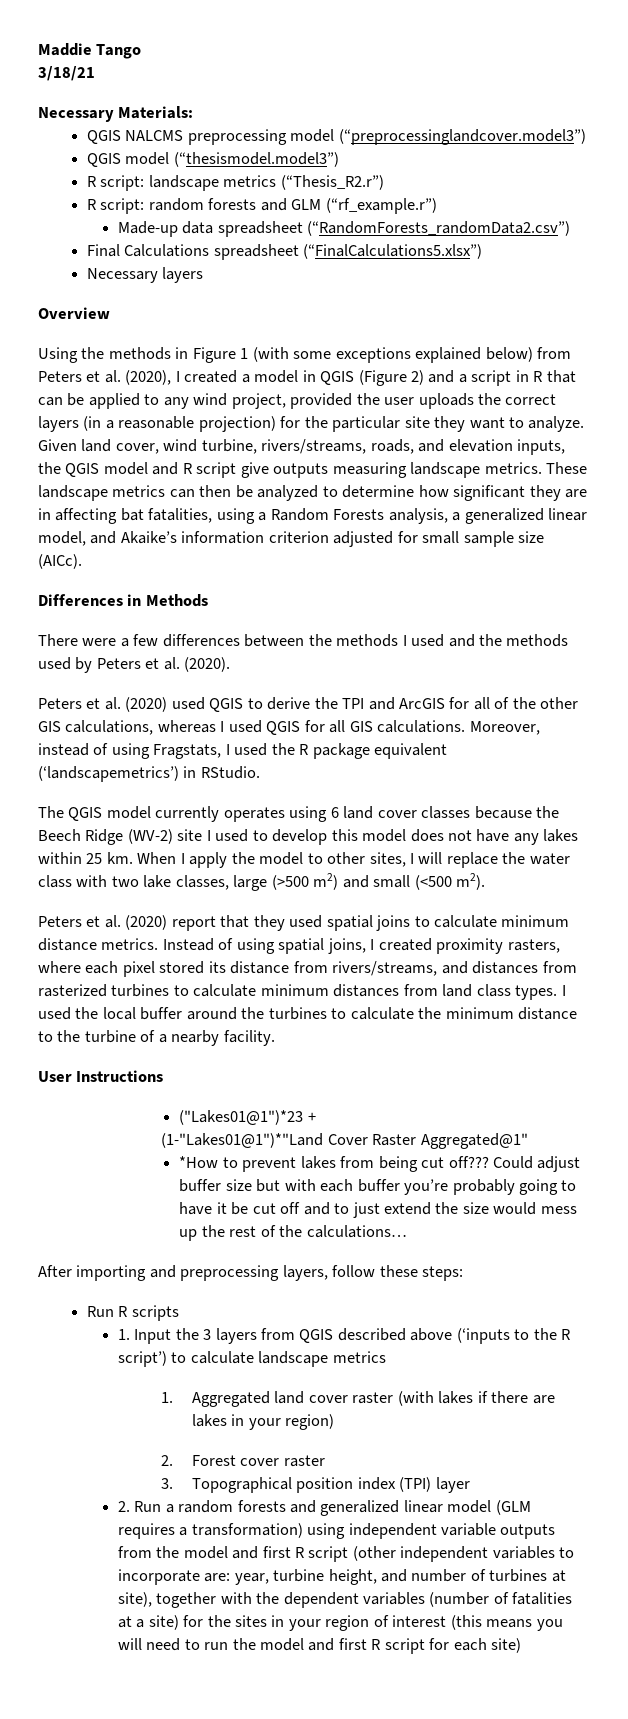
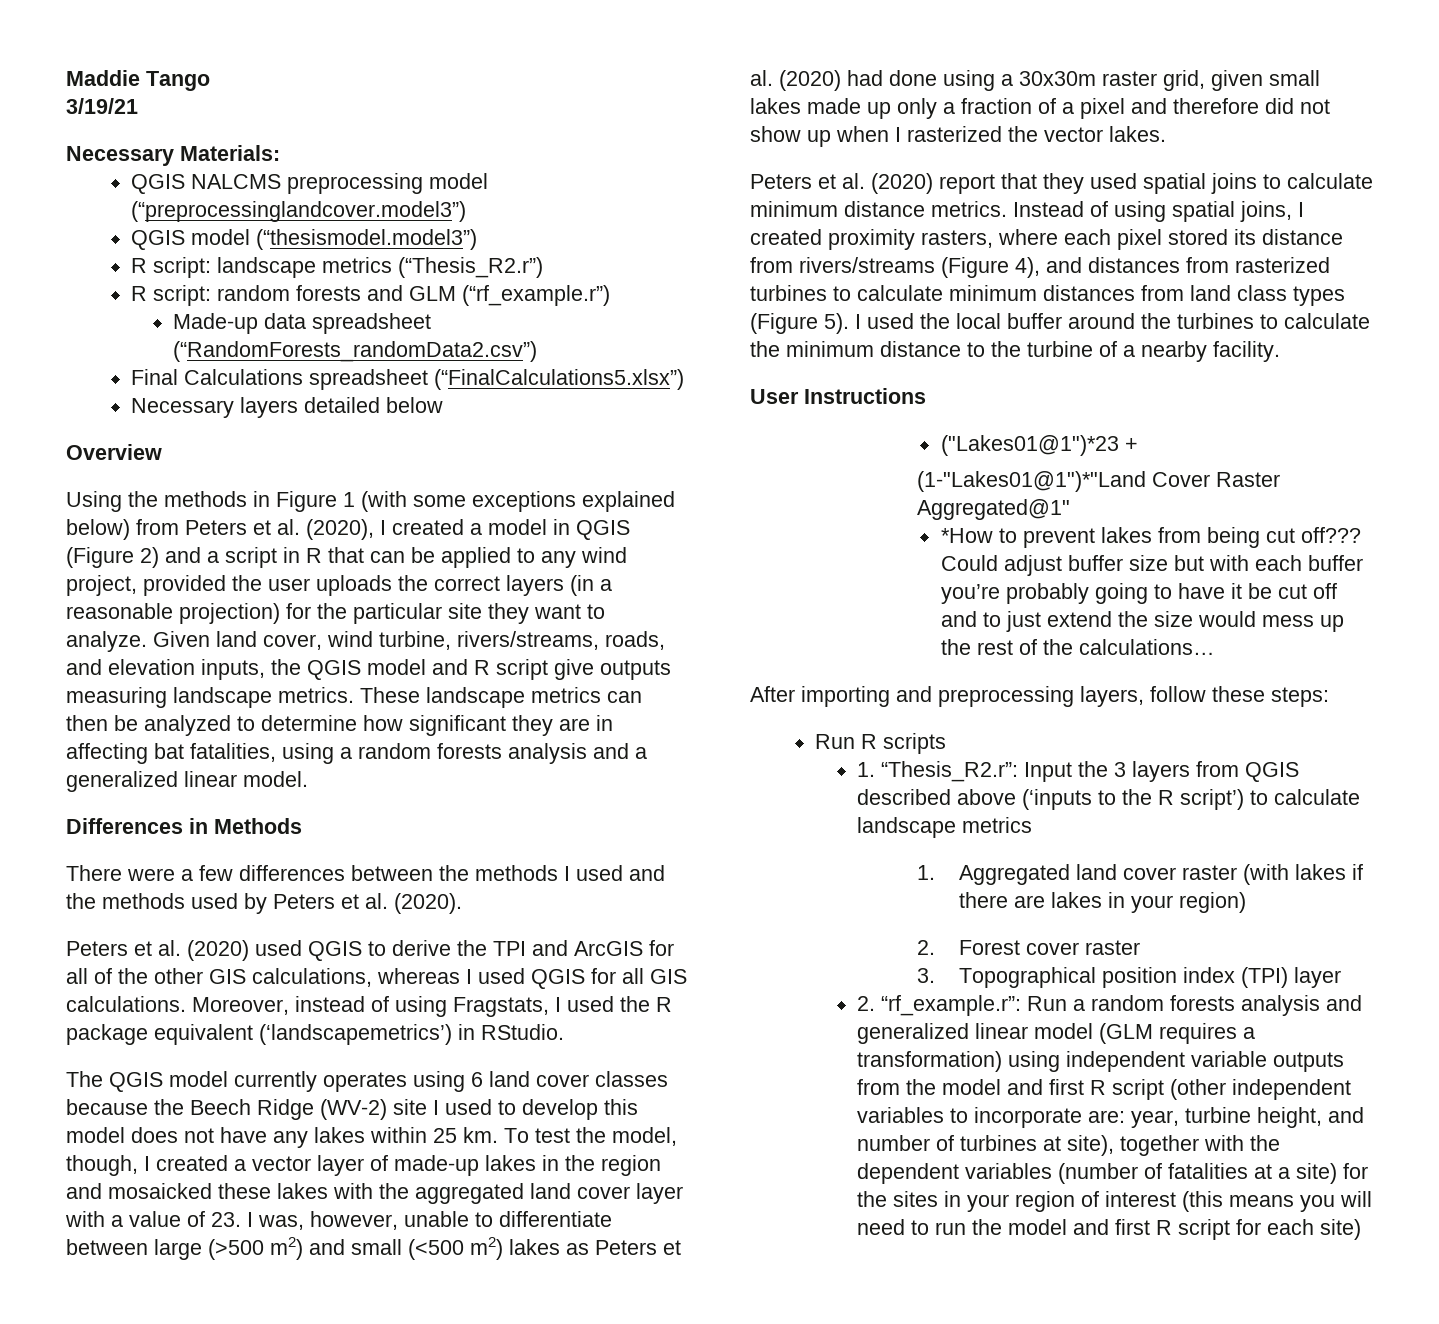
[38,66,95,81] 3/18/21 -> [66,98,138,114] 3/19/21
(204, 275) none -> [304,397,444,413] detailed below
[270,508,588,524] [38,531,545,547] [38,554,82,569] Random Forests analysis, a generalized linear model, and Akaike’s information criterion adjusted for small sample size (AICc). -> [358,743,647,764] [66,771,308,792] random forests analysis and a generalized linear model.
[137,852,570,868] [38,875,229,890] When I apply the model to other sites, I will replace the water class with two lake classes, -> [504,1127,677,1146] [66,1155,661,1176] [66,1183,683,1204] [65,1211,612,1230] [66,1239,148,1255] To test the model, though, I created a vector layer of made-up lakes in the region and mosaicked these lakes with the aggregated land cover layer with a value of 23. I was, however, unable to differentiate between
[456,873,486,890] m2). -> [470,1237,681,1260] [750,70,1320,91] [750,98,1330,119] [750,126,1166,147] m2) lakes as Peters et al. (2020) had done using a 30x30m raster grid, given small lakes made up only a fraction of a pixel and therefore did not show up when I rasterized the vector lakes.
[332,961,438,976] rivers/streams, -> [799,257,1040,278] rivers/streams (Figure 4),
[515,985,558,1000] types. -> [1293,286,1345,306] [750,313,849,334] types (Figure 5).
(130, 1334) none -> [881,761,1019,782] “Thesis_R2.r”:
(130, 1506) none -> [881,995,1022,1016] “rf_example.r”:
(286, 1506) none -> [1241,995,1321,1016] analysis

